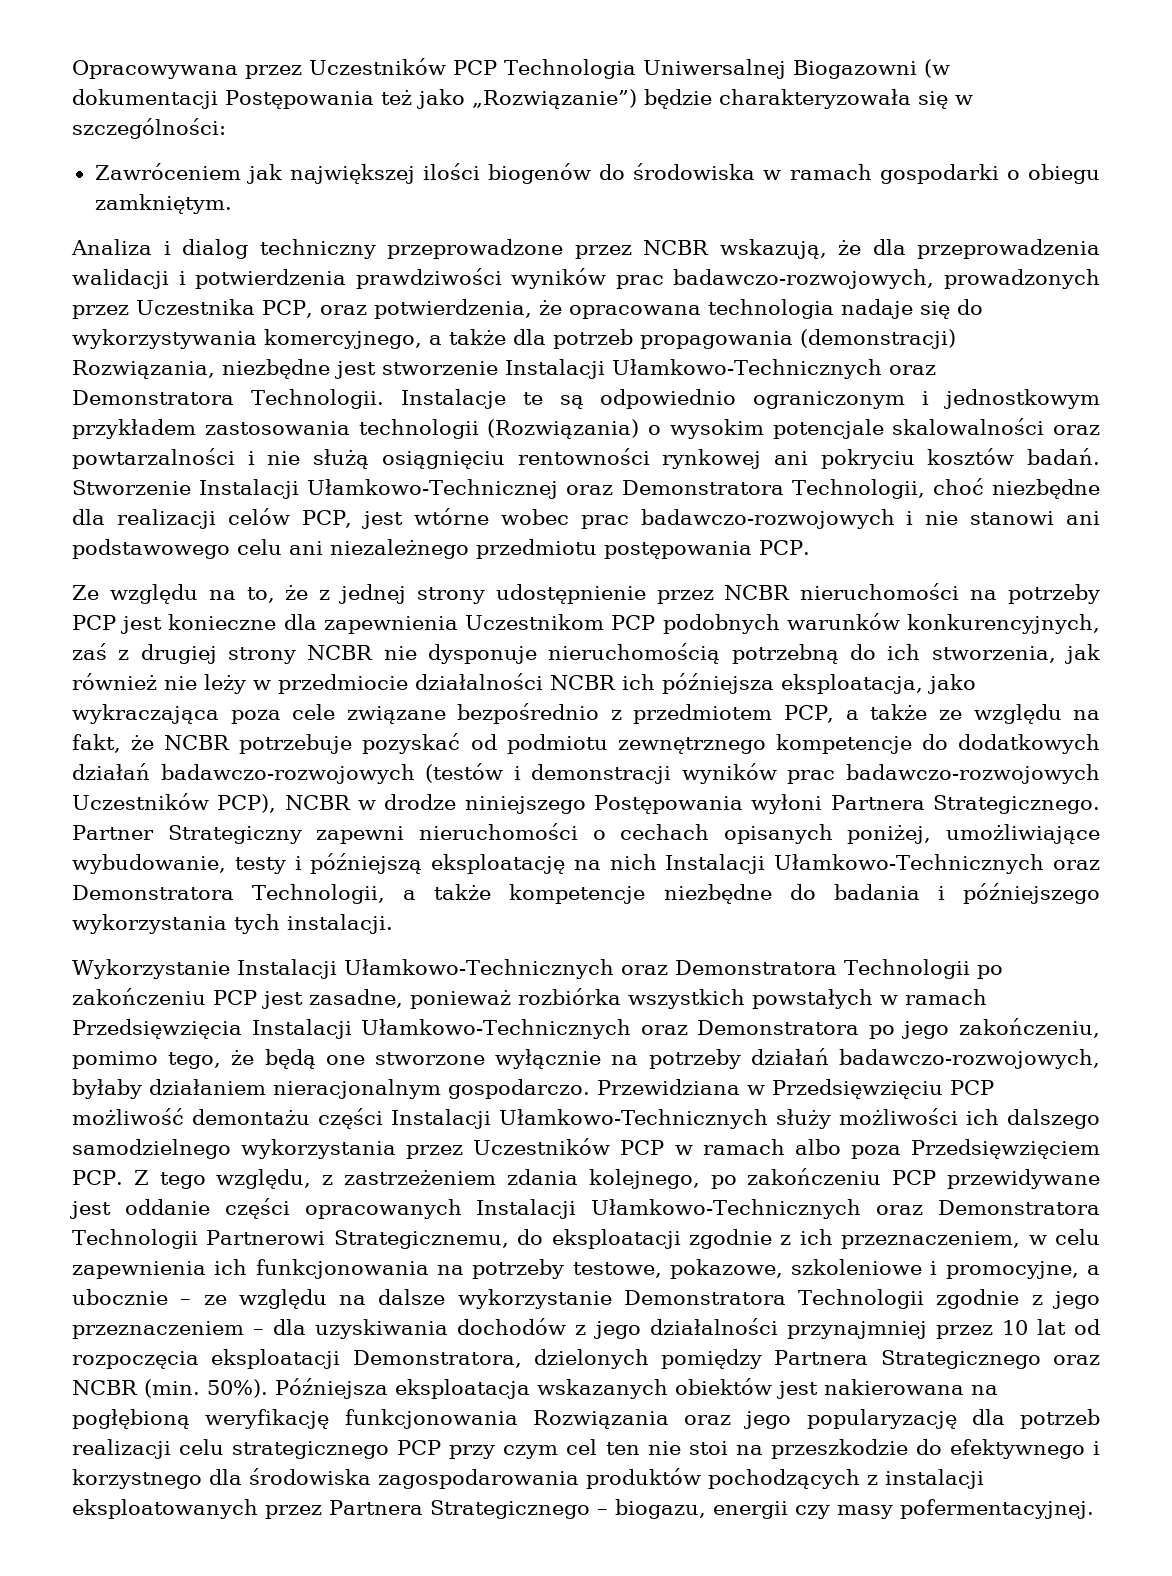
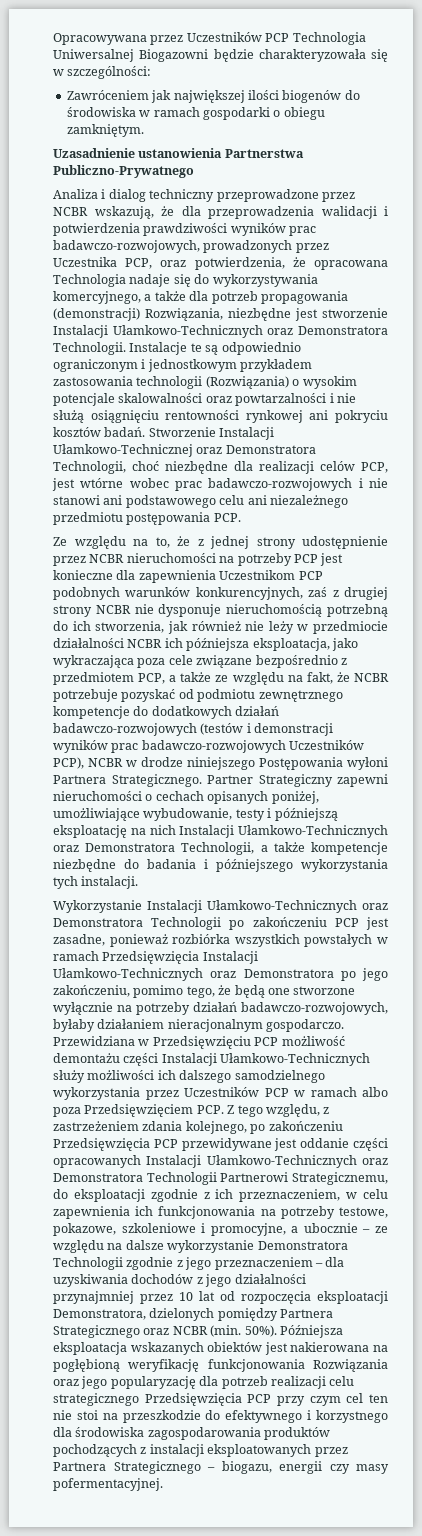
[923,59,950,78] [72,89,637,109] (w dokumentacji Postępowania też jako „Rozwiązanie”) -> (209, 55) none
(232, 204) none -> [53,148,304,158] [53,165,194,178] // Uzasadnienie ustanowienia Partnerstwa Publiczno-Prywatnego
[707,299,834,319] technologia -> [53,274,126,287] Technologia
(882, 1176) none -> [53,1138,150,1151] Przedsięwzięcia
(390, 1450) none -> [144,1393,242,1406] Przedsięwzięcia

